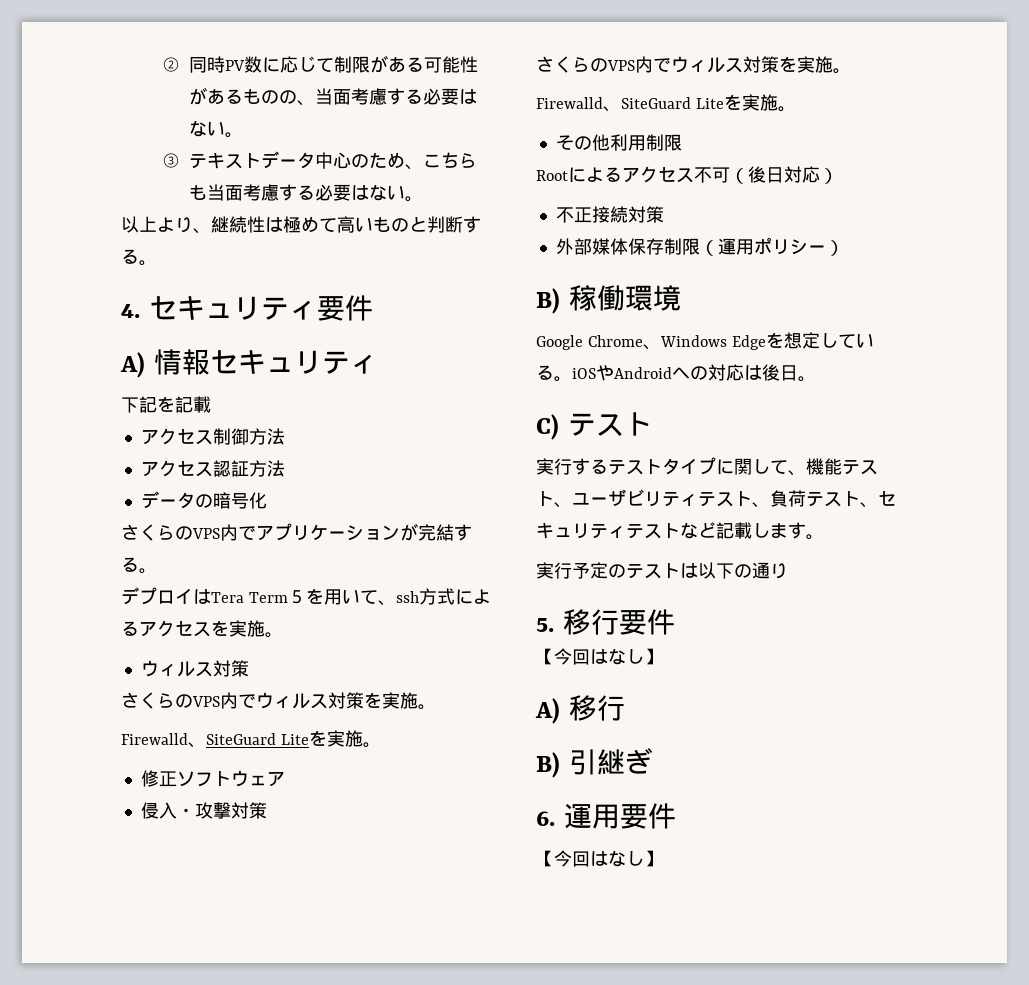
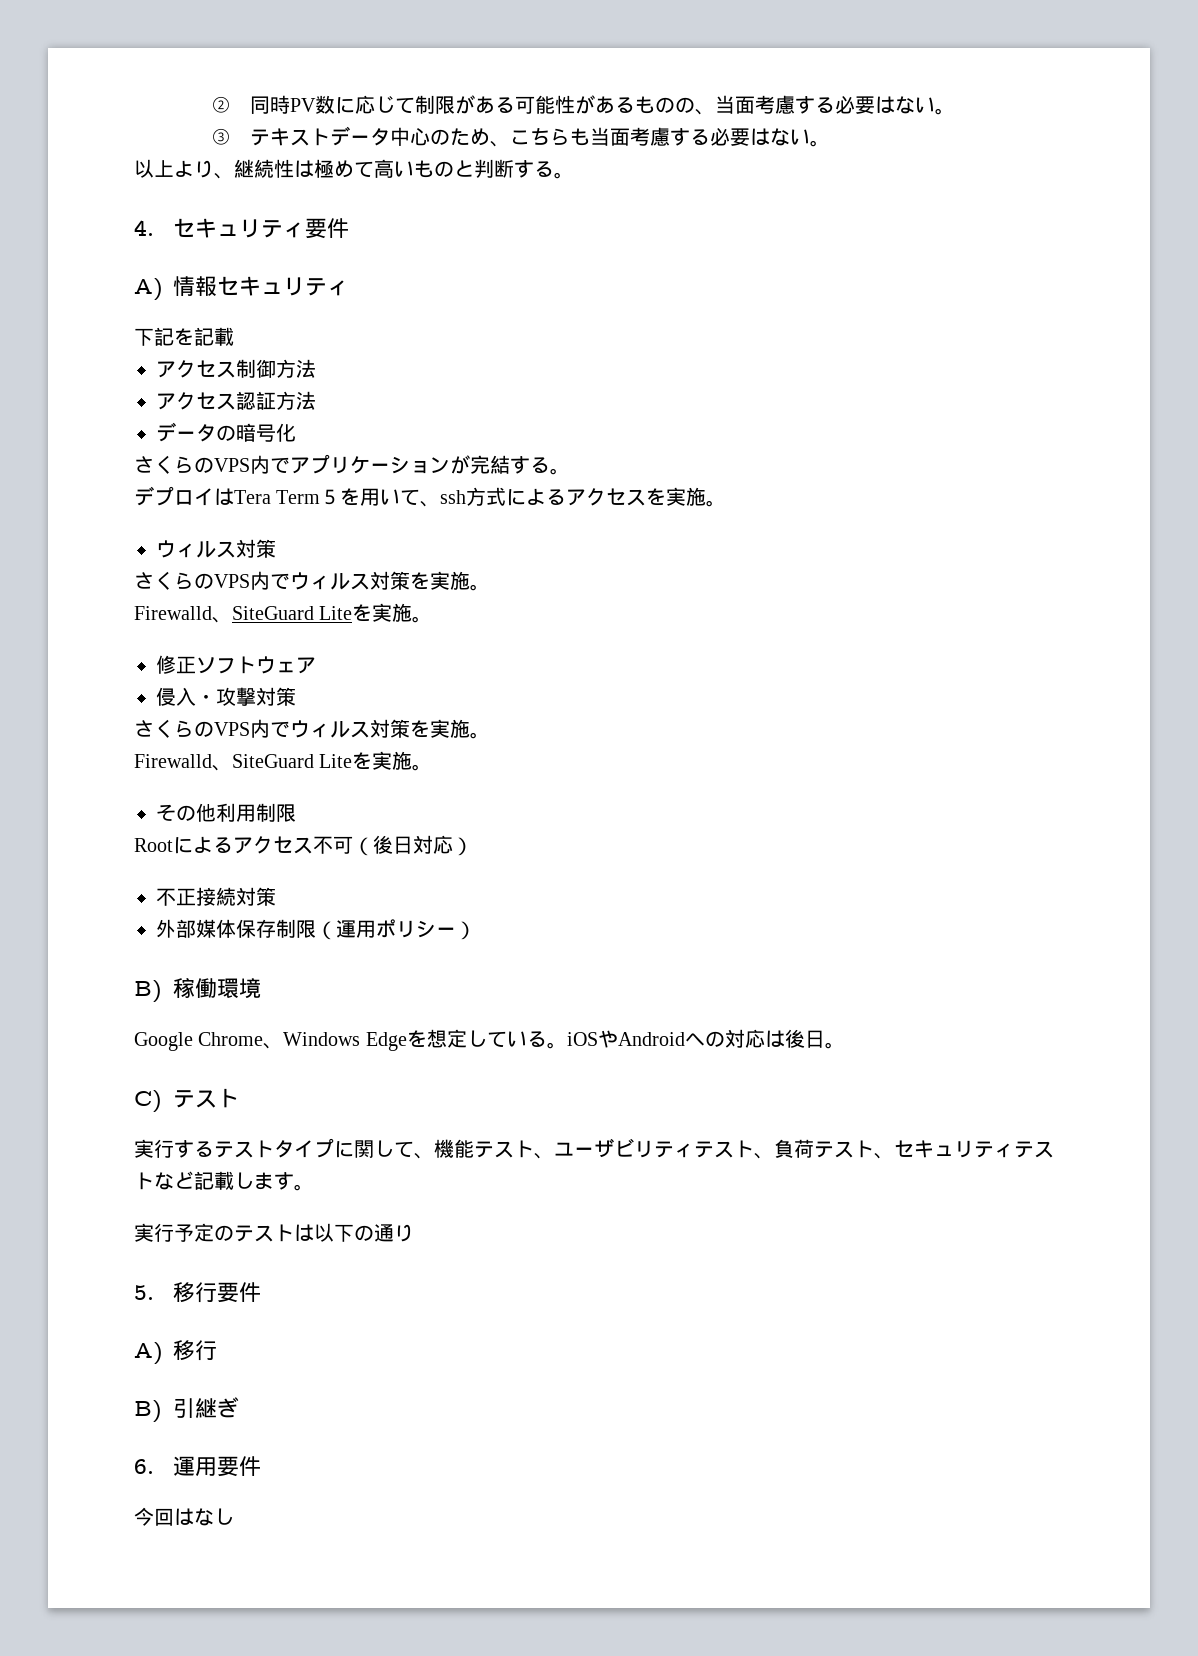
[536,648,662,665] // 【今回はなし】 -> (261, 1292) none
[536,850,662,867] 【今回はなし】 -> [134,1507,234,1526] 今回はなし

